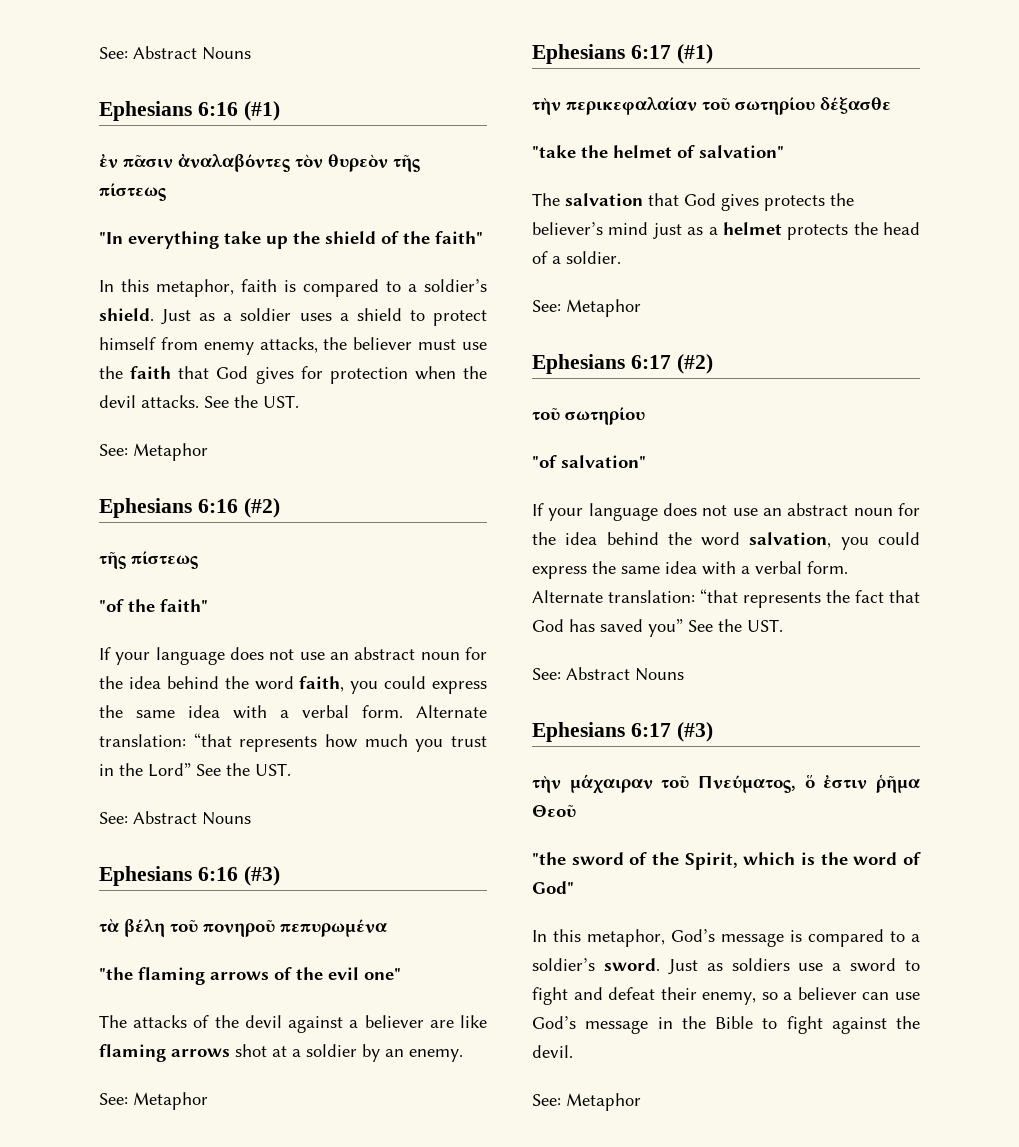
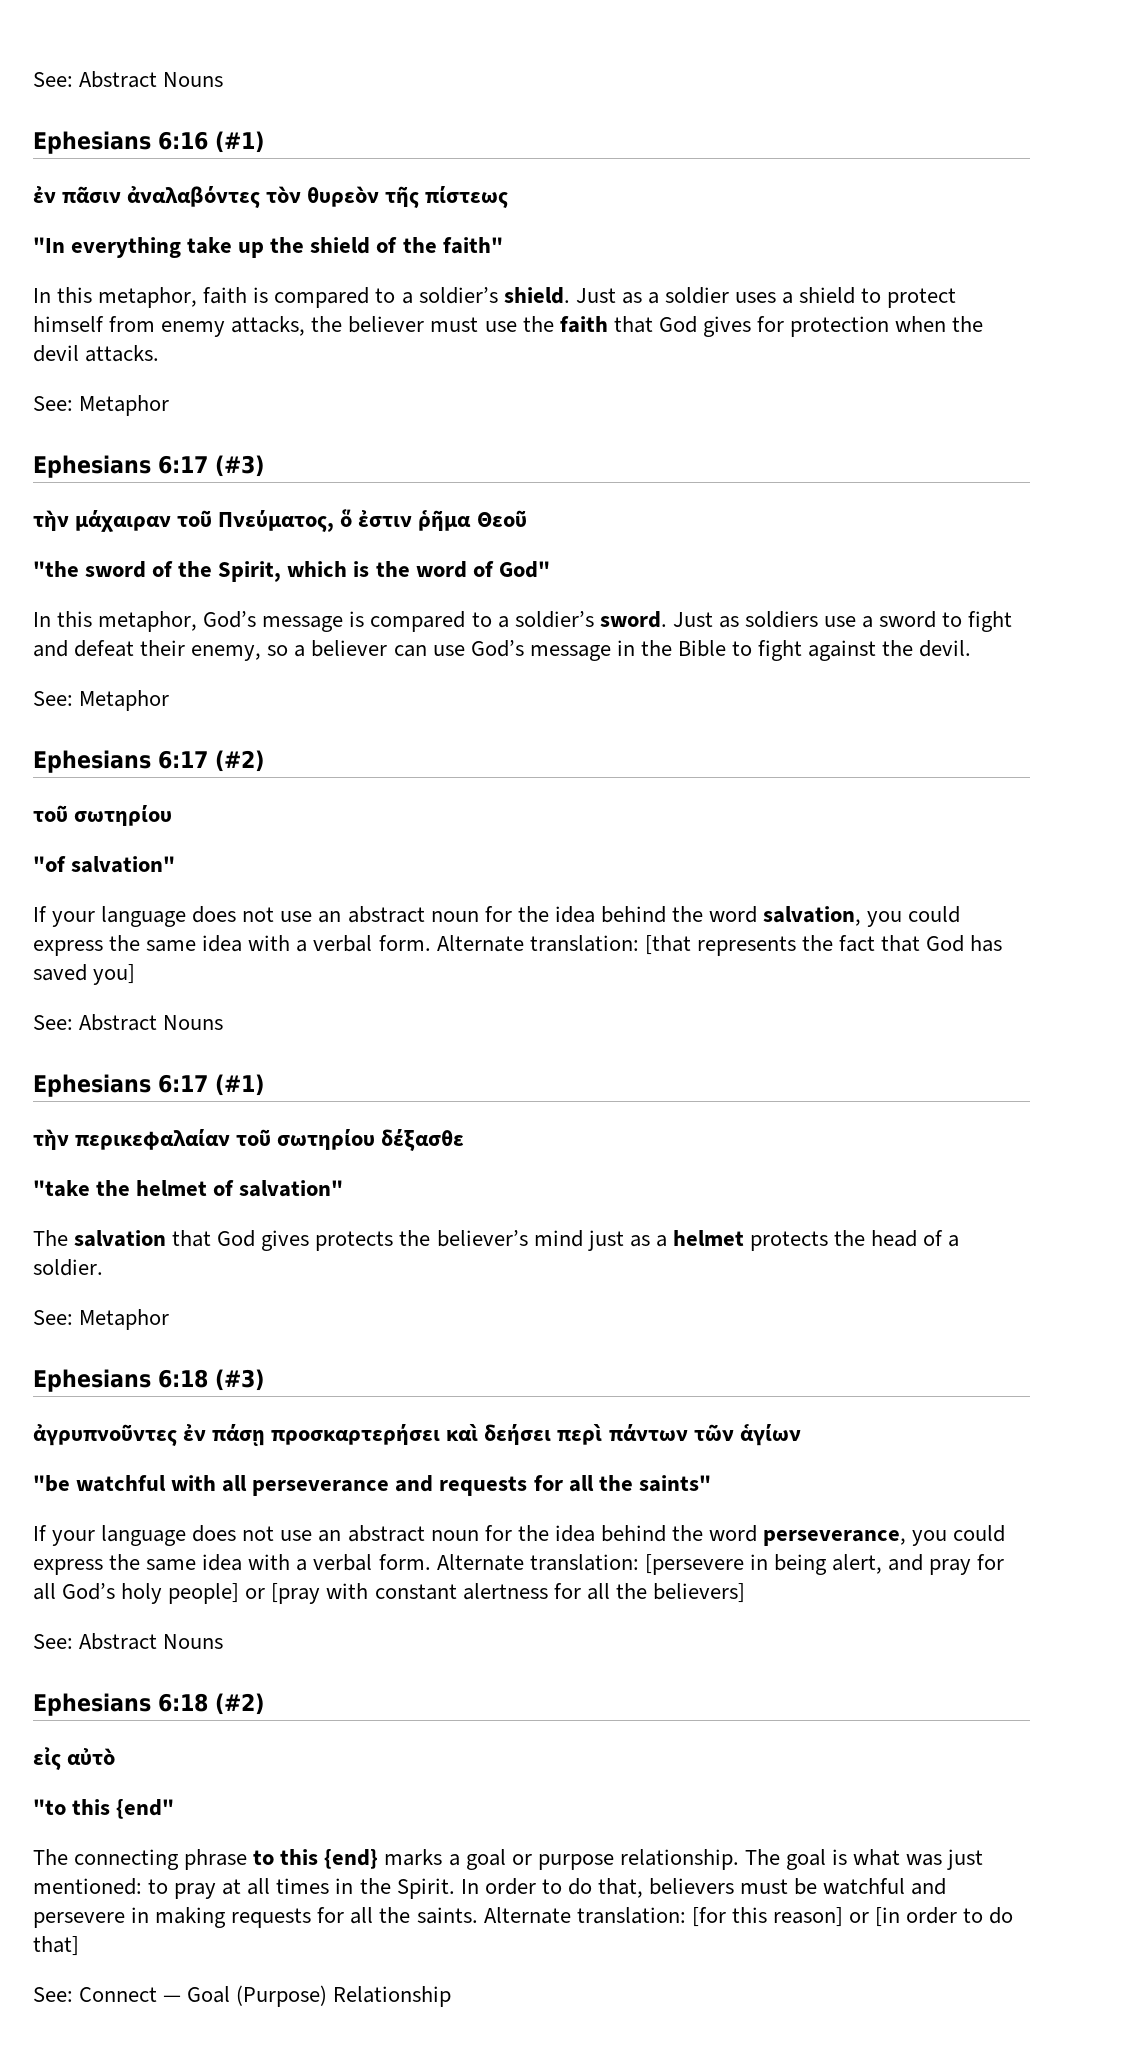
[204,395,299,408] [99,443,208,461] [99,498,280,518] [99,551,198,569] [99,599,208,612] [99,647,487,665] [99,676,487,694] [99,705,487,719] [99,733,488,752] [99,763,291,777] [99,811,251,825] [99,866,280,886] [99,918,387,937] [99,967,401,985] [99,1015,488,1033] [99,1044,463,1062] [99,1092,208,1110] [532,44,713,64] [532,97,891,115] [532,145,784,158] [532,193,854,211] [532,222,920,240] [532,251,621,264] [532,299,641,317] [532,354,713,374] [532,407,645,425] [532,455,646,468] [532,503,920,521] [532,532,920,550] [532,561,848,579] [532,589,920,608] [532,619,783,637] [532,667,684,681] See the UST. // See: Metaphor // Ephesians 6:16 (#2) // τῆς πίστεως // "of the faith" // If your language does not use an abstract noun for the idea behind the word faith, you could express the same idea with a verbal form. Alternate translation: “that represents how much you trust in the Lord” See the UST. // See: Abstract Nouns // Ephesians 6:16 (#3) // τὰ βέλη τοῦ πονηροῦ πεπυρωμένα // "the flaming arrows of the evil one" // The attacks of the devil against a believer are like flaming arrows shot at a soldier by an enemy. // See: Metaphor // Ephesians 6:17 (#1) // τὴν περικεφαλαίαν τοῦ σωτηρίου δέξασθε // "take the helmet of salvation" // The salvation that God gives protects the believer’s mind just as a helmet protects the head of a soldier. // See: Metaphor // Ephesians 6:17 (#2) // τοῦ σωτηρίου // "of salvation" // If your language does not use an abstract noun for the idea behind the word salvation, you could express the same idea with a verbal form. Alternate translation: “that represents the fact that God has saved you” See the UST. // See: Abstract Nouns -> [33,395,170,416] // See: Metaphor
(641, 1102) none -> [33,750,264,773] [33,805,173,826] [33,856,176,873] [33,906,961,927] [33,935,1003,956] [33,964,136,985] [33,1014,224,1031] [33,1074,264,1097] [33,1129,465,1151] [33,1180,344,1197] [33,1230,960,1251] [33,1259,103,1276] [33,1309,170,1330] [33,1369,264,1392] [33,1424,801,1446] [33,1475,711,1496] [33,1525,1006,1546] [33,1554,1005,1575] [33,1583,745,1604] [33,1633,224,1650] [33,1693,264,1716] [33,1747,116,1770] [33,1799,175,1819] [33,1849,984,1870] [33,1878,947,1899] [33,1907,1014,1928] [33,1936,79,1956] [33,1985,452,2007] // Ephesians 6:17 (#2) // τοῦ σωτηρίου // "of salvation" // If your language does not use an abstract noun for the idea behind the word salvation, you could express the same idea with a verbal form. Alternate translation: [that represents the fact that God has saved you] // See: Abstract Nouns // Ephesians 6:17 (#1) // τὴν περικεφαλαίαν τοῦ σωτηρίου δέξασθε // "take the helmet of salvation" // The salvation that God gives protects the believer’s mind just as a helmet protects the head of a soldier. // See: Metaphor // Ephesians 6:18 (#3) // ἀγρυπνοῦντες ἐν πάσῃ προσκαρτερήσει καὶ δεήσει περὶ πάντων τῶν ἁγίων // "be watchful with all perseverance and requests for all the saints" // If your language does not use an abstract noun for the idea behind the word perseverance, you could express the same idea with a verbal form. Alternate translation: [persevere in being alert, and pray for all God’s holy people] or [pray with constant alertness for all the believers] // See: Abstract Nouns // Ephesians 6:18 (#2) // εἰς αὐτὸ // "to this {end" // The connecting phrase to this {end} marks a goal or purpose relationship. The goal is what was just mentioned: to pray at all times in the Spirit. In order to do that, believers must be watchful and persevere in making requests for all the saints. Alternate translation: [for this reason] or [in order to do that] // See: Connect — Goal (Purpose) Relationship

